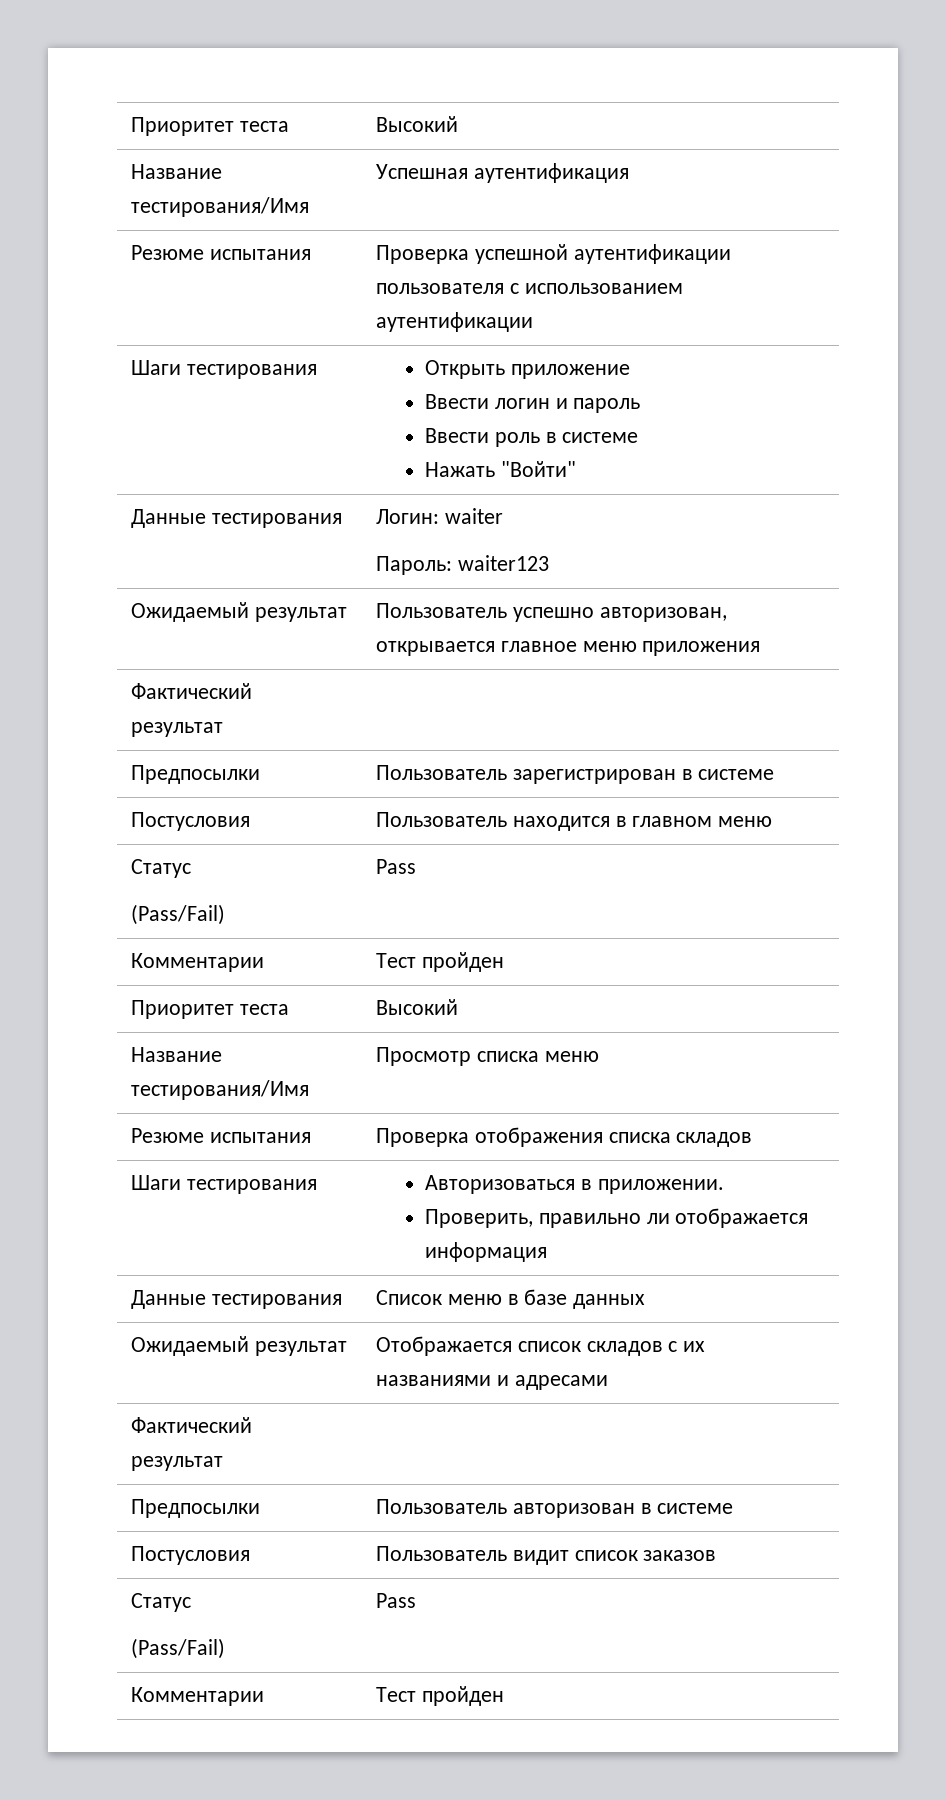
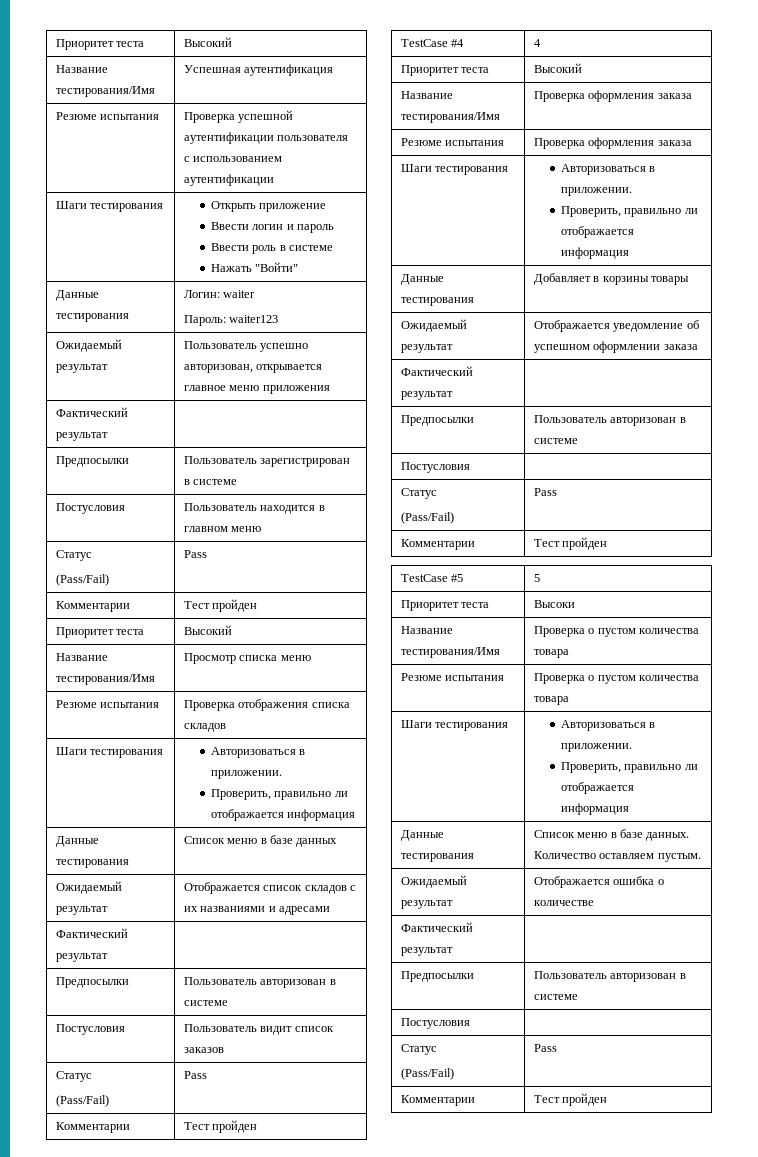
(504, 1696) none -> [400,39,465,47] [533,39,541,47] [400,65,490,76] [533,63,582,73] [400,91,453,99] [400,112,500,123] [533,90,692,102] [400,138,505,146] [533,137,692,149] [400,164,509,175] [560,164,656,175] [560,187,632,196] [560,206,698,217] [560,226,634,238] [560,247,629,259] [400,274,444,285] [400,297,474,306] [533,273,690,285] [400,319,467,332] [400,344,453,353] [533,320,699,332] [533,341,698,353] [400,366,473,376] [400,391,453,400] [400,415,474,426] [533,415,686,426] [533,438,578,444] [400,462,470,473] [400,488,437,499] [400,512,454,524] [533,488,557,496] [400,539,475,550] [533,537,608,550] [400,574,464,582] [533,574,540,582] [400,600,490,611] [533,600,575,608] [400,626,453,634] [400,647,500,658] [533,626,700,637] [533,649,569,658] [400,673,505,681] [533,673,700,684] [533,696,569,705] [400,720,509,731] [560,720,656,731] [560,743,632,752] [560,762,698,773] [560,782,634,794] [560,803,629,815] [400,830,444,841] [400,853,474,862] [533,829,690,841] [533,851,701,862] [400,875,467,888] [400,900,453,909] [533,876,664,888] [533,900,594,906] [400,922,473,932] [400,947,453,956] [400,971,474,982] [533,971,686,982] [533,994,578,1000] [400,1018,470,1029] [400,1044,437,1055] [400,1068,454,1080] [533,1044,557,1052] [400,1095,475,1106] [533,1093,608,1106] // TestCase #4 | 4 // Приоритет теста | Высокий // Название тестирования/Имя | Проверка оформления заказа // Резюме испытания | Проверка оформления заказа // Шаги тестирования | Авторизоваться в приложении. // Проверить, правильно ли отображается информация // Данные тестирования | Добавляет в корзины товары // Ожидаемый результат | Отображается уведомление об успешном оформлении заказа // Фактический результат | // Предпосылки | Пользователь авторизован в системе // Постусловия | // Статус // (Pass/Fail) | Pass // Комментарии | Тест пройден // TestCase #5 | 5 // Приоритет теста | Высоки // Название тестирования/Имя | Проверка о пустом количества товара // Резюме испытания | Проверка о пустом количества товара // Шаги тестирования | Авторизоваться в приложении. // Проверить, правильно ли отображается информация // Данные тестирования | Список меню в базе данных. Количество оставляем пустым. // Ожидаемый результат | Отображается ошибка о количестве // Фактический результат | // Предпосылки | Пользователь авторизован в системе // Постусловия | // Статус // (Pass/Fail) | Pass // Комментарии | Тест пройден

